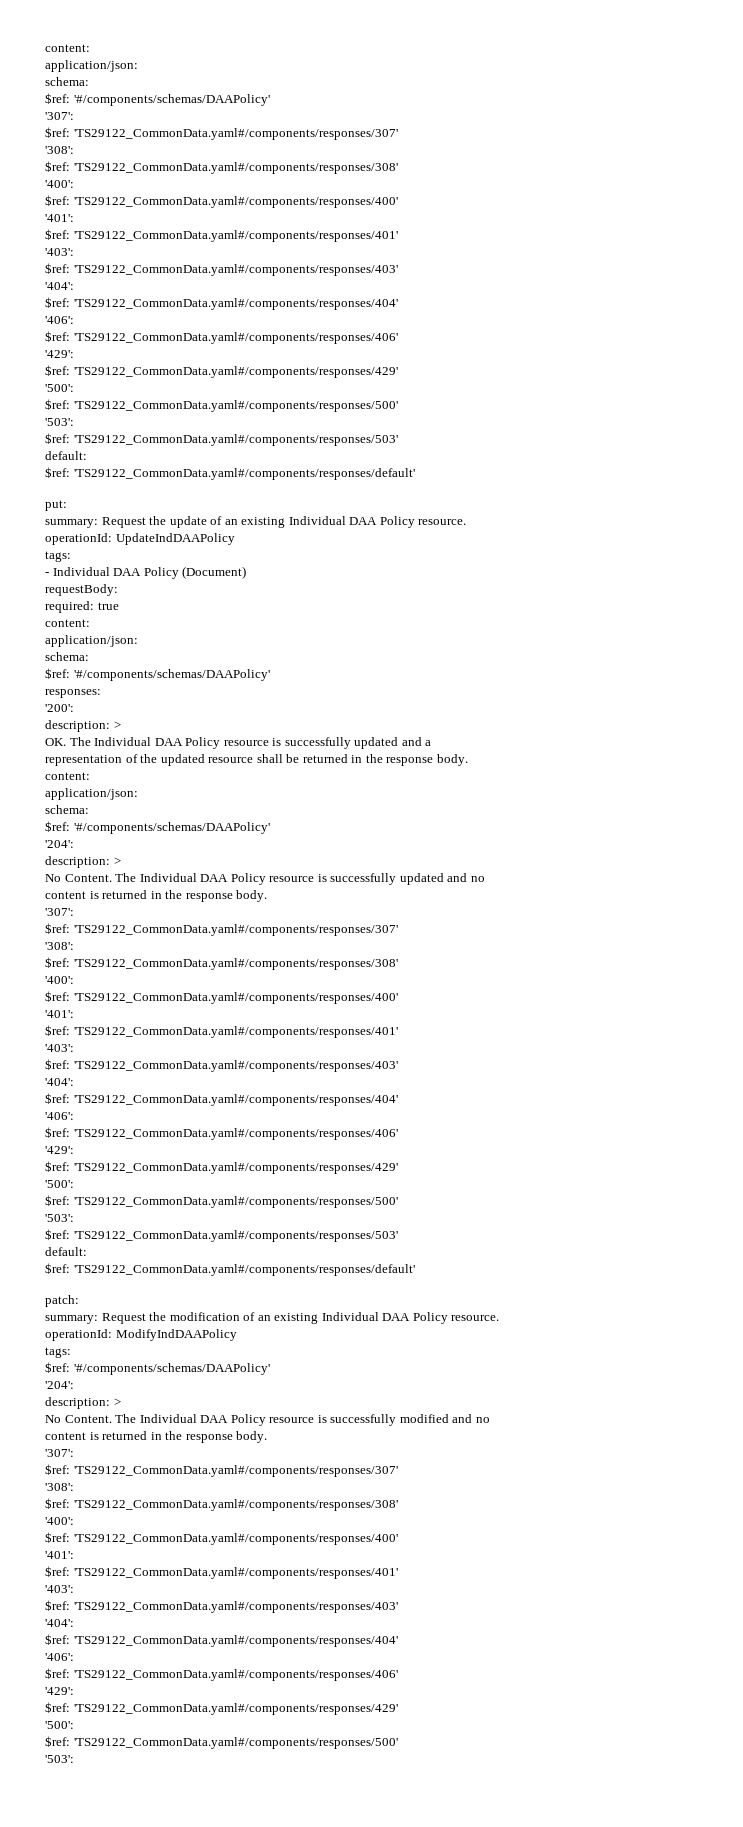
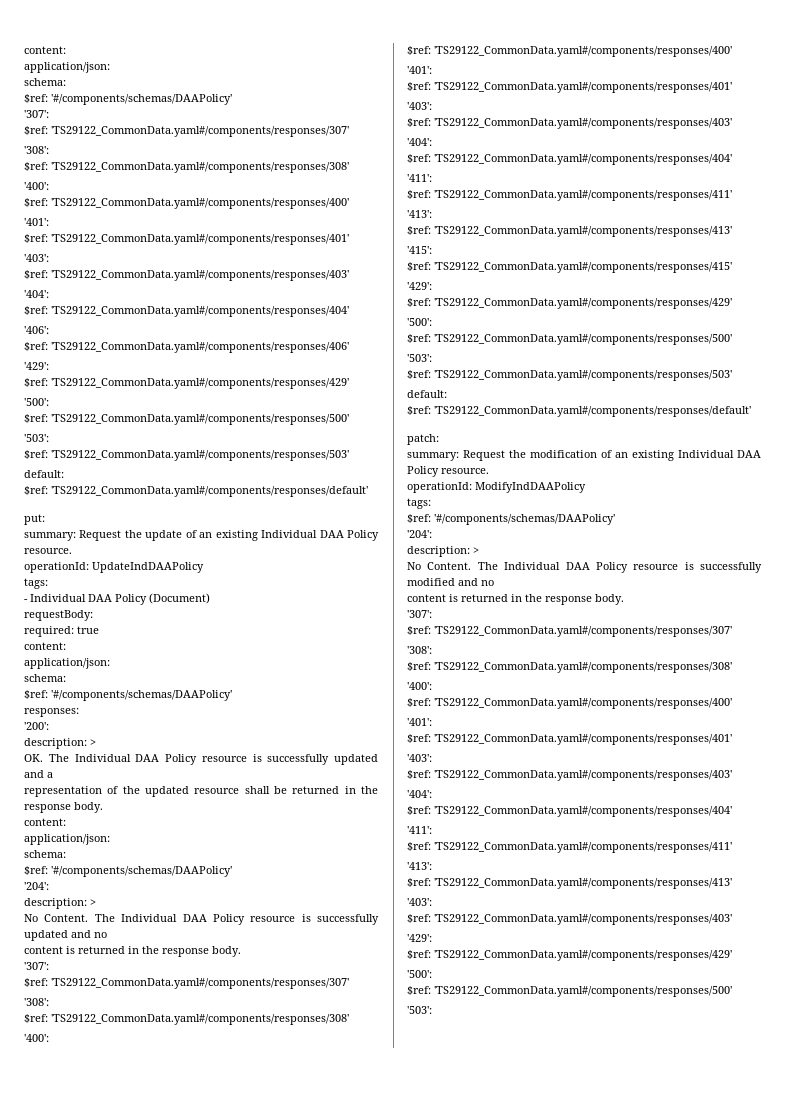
[45,1112,74,1120] [45,1127,398,1140] '406': // $ref: 'TS29122_CommonData.yaml#/components/responses/406' -> [407,174,432,182] [407,190,732,201] [407,210,432,218] [407,226,732,237] [407,246,432,254] [407,262,732,273] '411': // $ref: 'TS29122_CommonData.yaml#/components/responses/411' // '413': // $ref: 'TS29122_CommonData.yaml#/components/responses/413' // '415': // $ref: 'TS29122_CommonData.yaml#/components/responses/415'
[45,1653,74,1661] [45,1668,398,1681] '406': // $ref: 'TS29122_CommonData.yaml#/components/responses/406' -> [407,826,432,834] [407,842,732,853] [407,862,432,870] [407,878,732,889] [407,898,432,906] [407,914,732,925] '411': // $ref: 'TS29122_CommonData.yaml#/components/responses/411' // '413': // $ref: 'TS29122_CommonData.yaml#/components/responses/413' // '403': // $ref: 'TS29122_CommonData.yaml#/components/responses/403'

